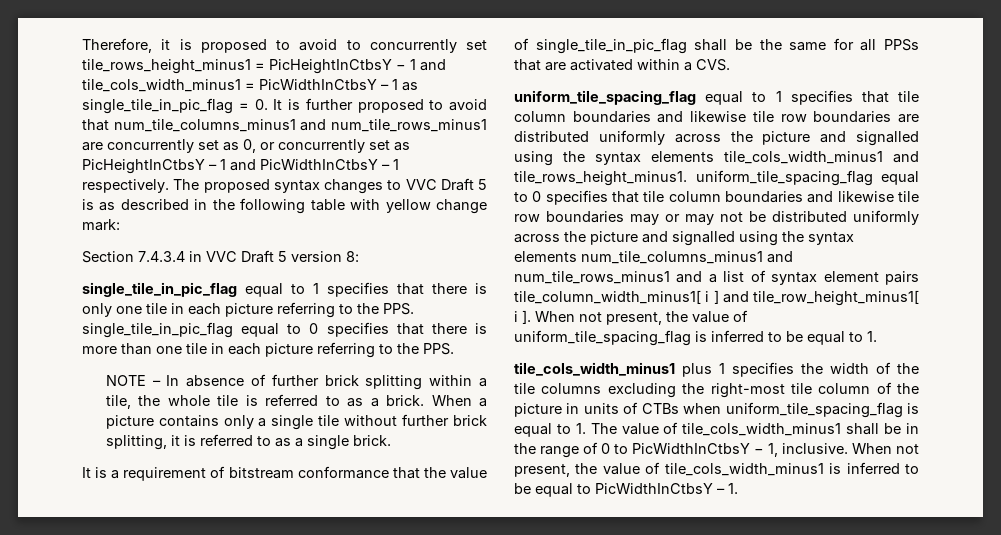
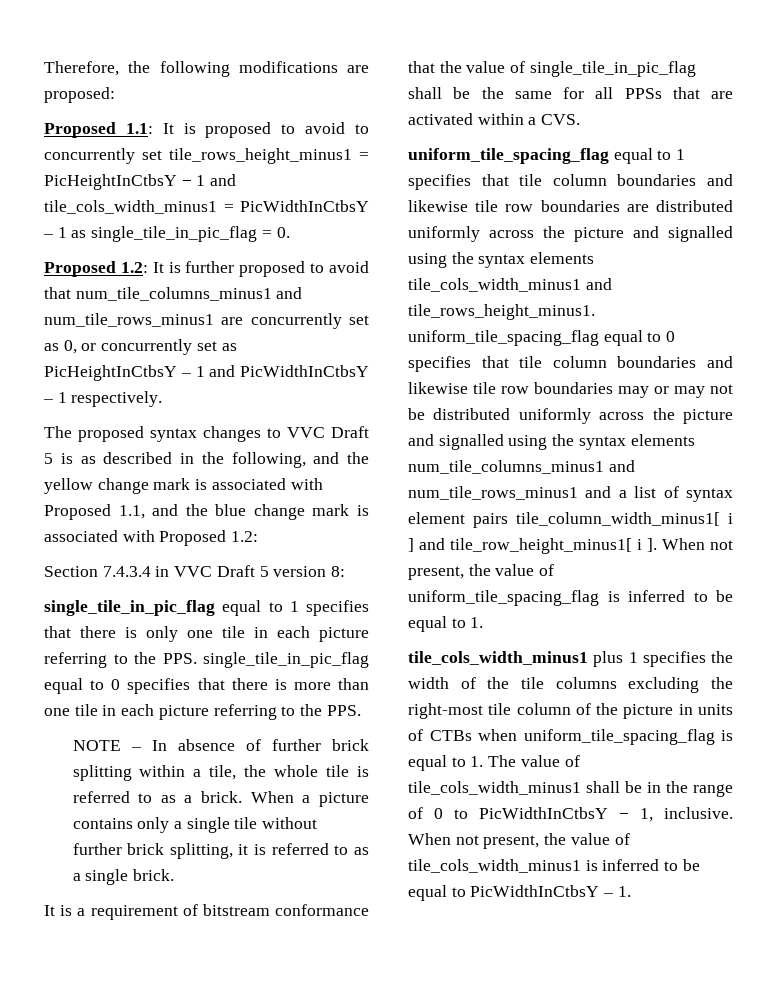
[161,39,171,50] it -> [128,61,369,77] [44,87,115,103] [44,122,174,138] the following modifications are proposed: // Proposed 1.1: It
(268, 104) none -> [44,261,148,277] // Proposed 1.2:
(169, 186) none -> (163, 399) //
[240,198,488,214] [82,219,120,231] following table with yellow change mark: -> [231,452,369,468] [44,478,323,494] [44,504,369,520] [44,530,259,546] following, and the yellow change mark is associated with Proposed 1.1, and the blue change mark is associated with Proposed 1.2:

